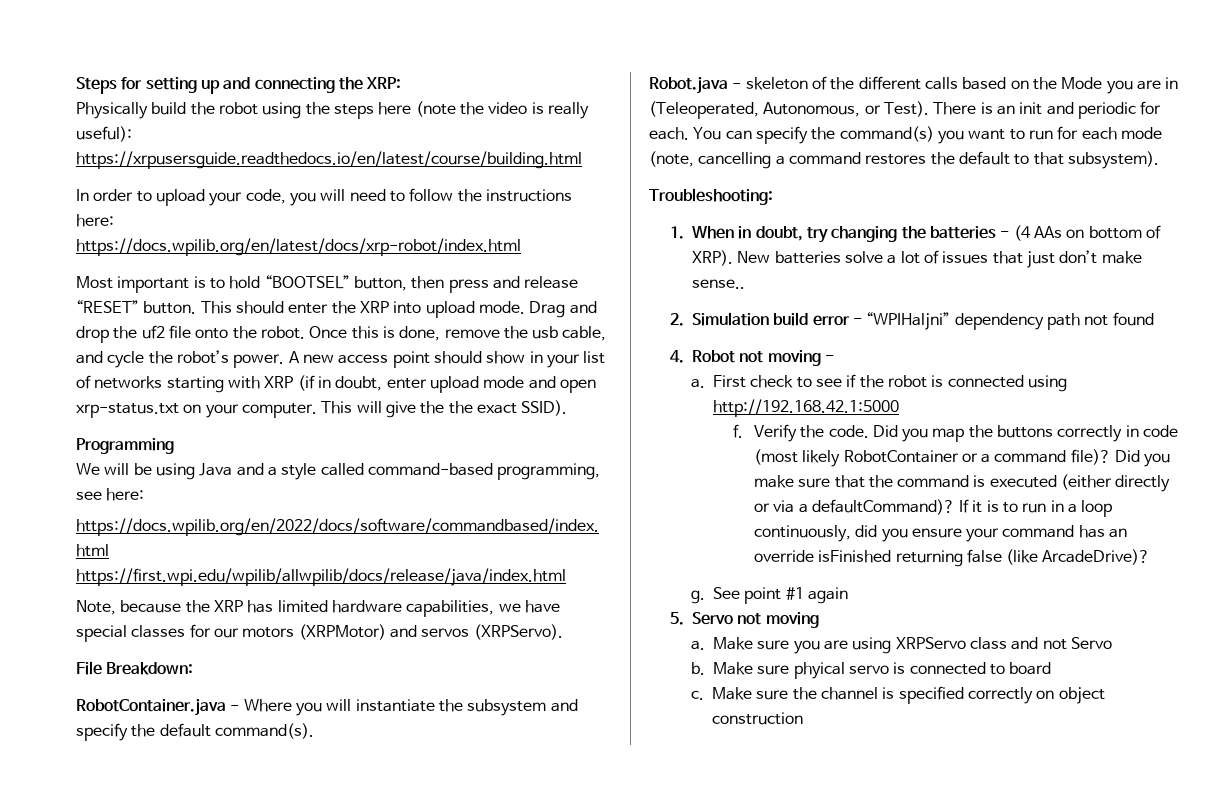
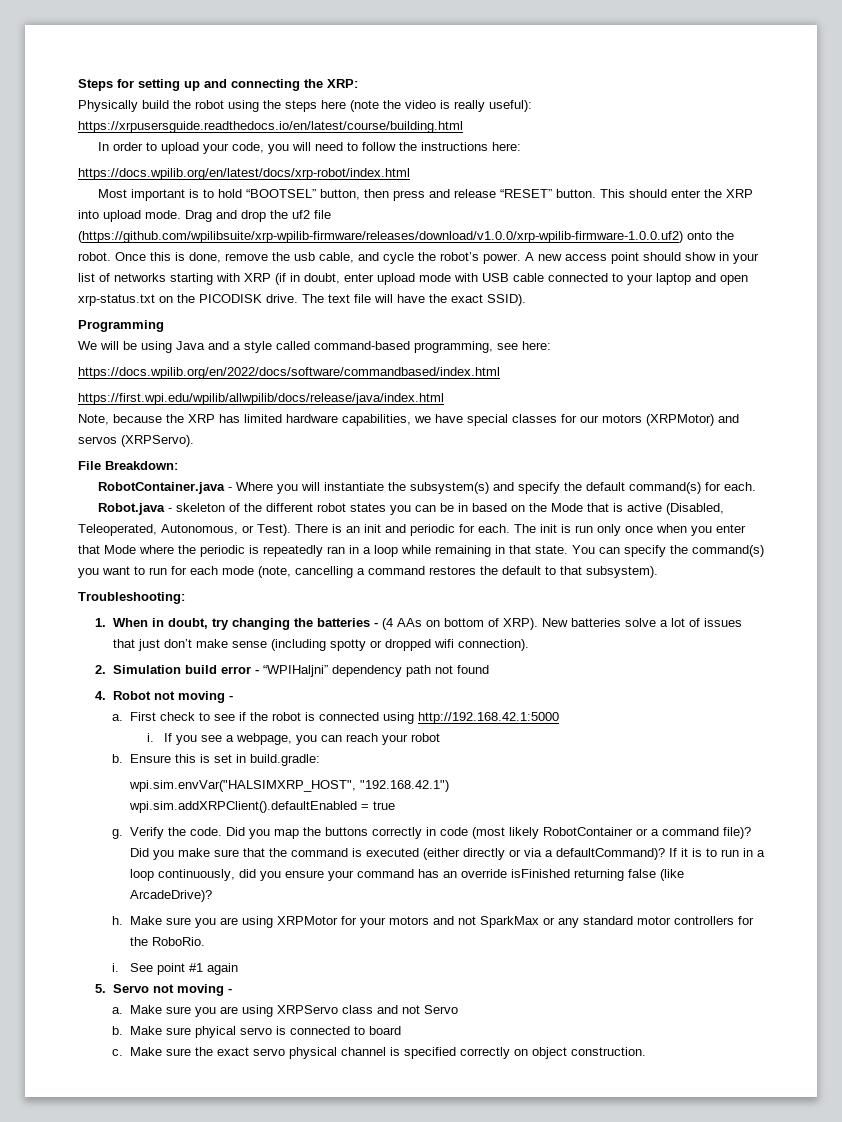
(191, 332) none -> [78,231,683,243] (https://github.com/wpilibsuite/xrp-wpilib-firmware/releases/download/v1.0.0/xrp-wpilib-firmware-1.0.0.uf2)
[528,376,596,393] [76,401,445,418] and open xrp-status.txt on your computer. This will give the -> [454,273,748,285] [78,294,425,306] with USB cable connected to your laptop and open xrp-status.txt on the PICODISK drive. The text file will have
[467,699,547,716] subsystem -> [410,482,490,494] subsystem(s)
[214,723,314,739] command(s). -> [629,482,757,494] command(s) for each.
[924,77,1179,94] [649,101,759,119] calls based on the Mode you are in (Teleoperated, -> [317,503,725,515] [78,524,157,536] robot states you can be in based on the Mode that is active (Disabled, Teleoperated,
(689, 133) none -> [514,524,746,536] [78,545,568,557] The init is run only once when you enter that Mode where the periodic is repeatedly ran in a loop while remaining in that state.
[691,279,745,289] sense.. -> [231,639,529,651] sense (including spotty or dropped wifi connection).
[732,424,743,438] f. -> [146,733,440,745] [112,754,320,766] [128,780,449,792] [128,801,395,813] [112,829,124,839] i. If you see a webpage, you can reach your robot // b. Ensure this is set in build.gradle: // wpi.sim.envVar("HALSIMXRP_HOST", "192.168.42.1") // wpi.sim.addXRPClient().defaultEnabled = true // g.
[690,590,705,604] g. -> [112,916,754,928] [129,937,205,946] [112,963,120,972] h. Make sure you are using XRPMotor for your motors and not SparkMax or any standard motor controllers for the RoboRio. // i.
(819, 620) none -> [227,988,232,993] -
(817, 693) none -> [216,1047,337,1059] exact servo physical
[711,712,803,725] construction -> [570,1047,646,1056] construction.

